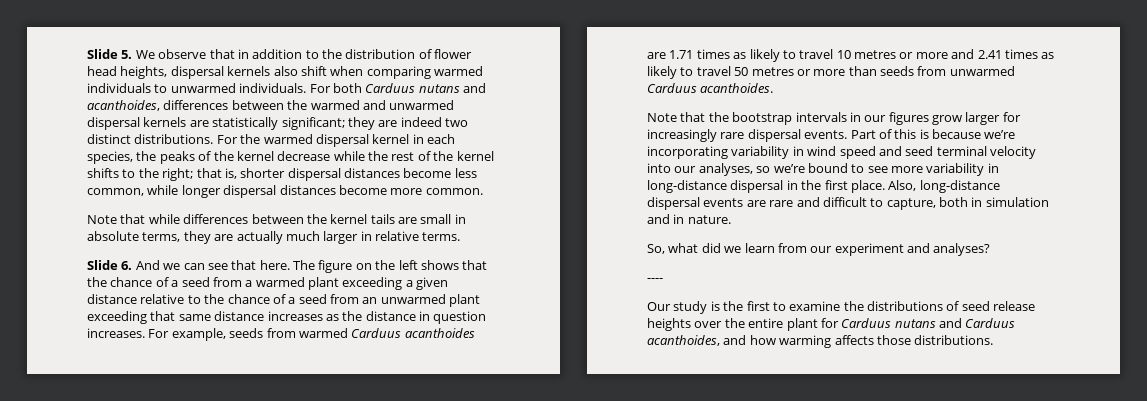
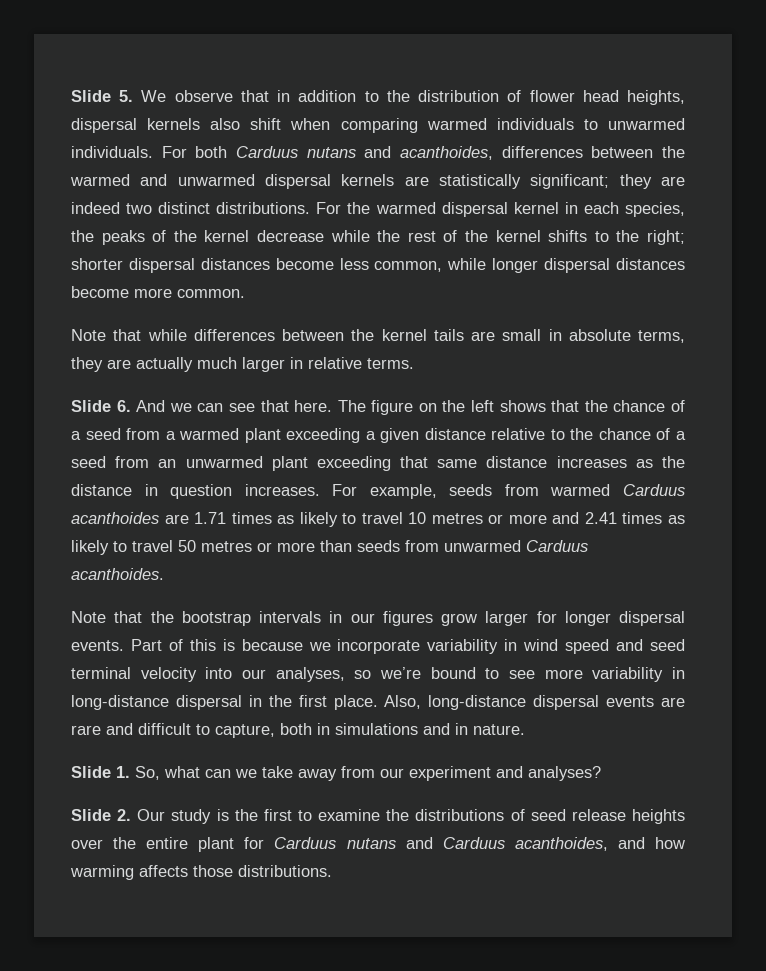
[196,168,237,179] that is, -> (686, 237) none
[647,129,745,142] increasingly rare -> [564,611,611,626] longer
[984,130,1016,139] [647,146,728,159] we’re incorporating -> [308,639,421,654] we incorporate
[985,197,1049,207] simulation -> [335,723,418,735] simulations
[647,243,775,254] So, what did we learn -> [71,766,337,781] Slide 1. So, what can we take away
[647,278,663,282] ---- // -> [71,809,132,821] Slide 2.

